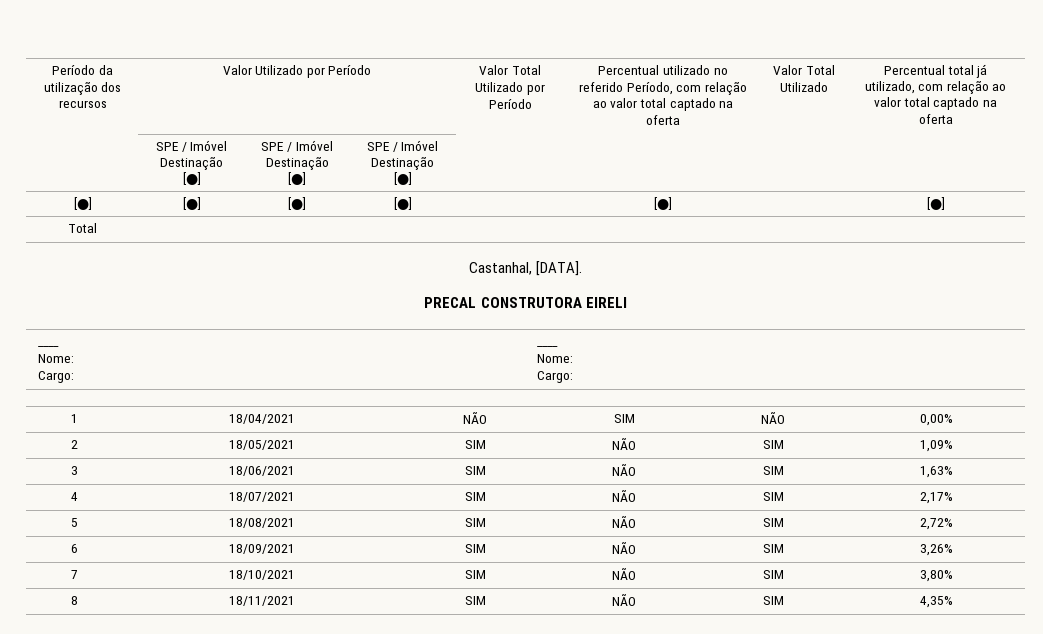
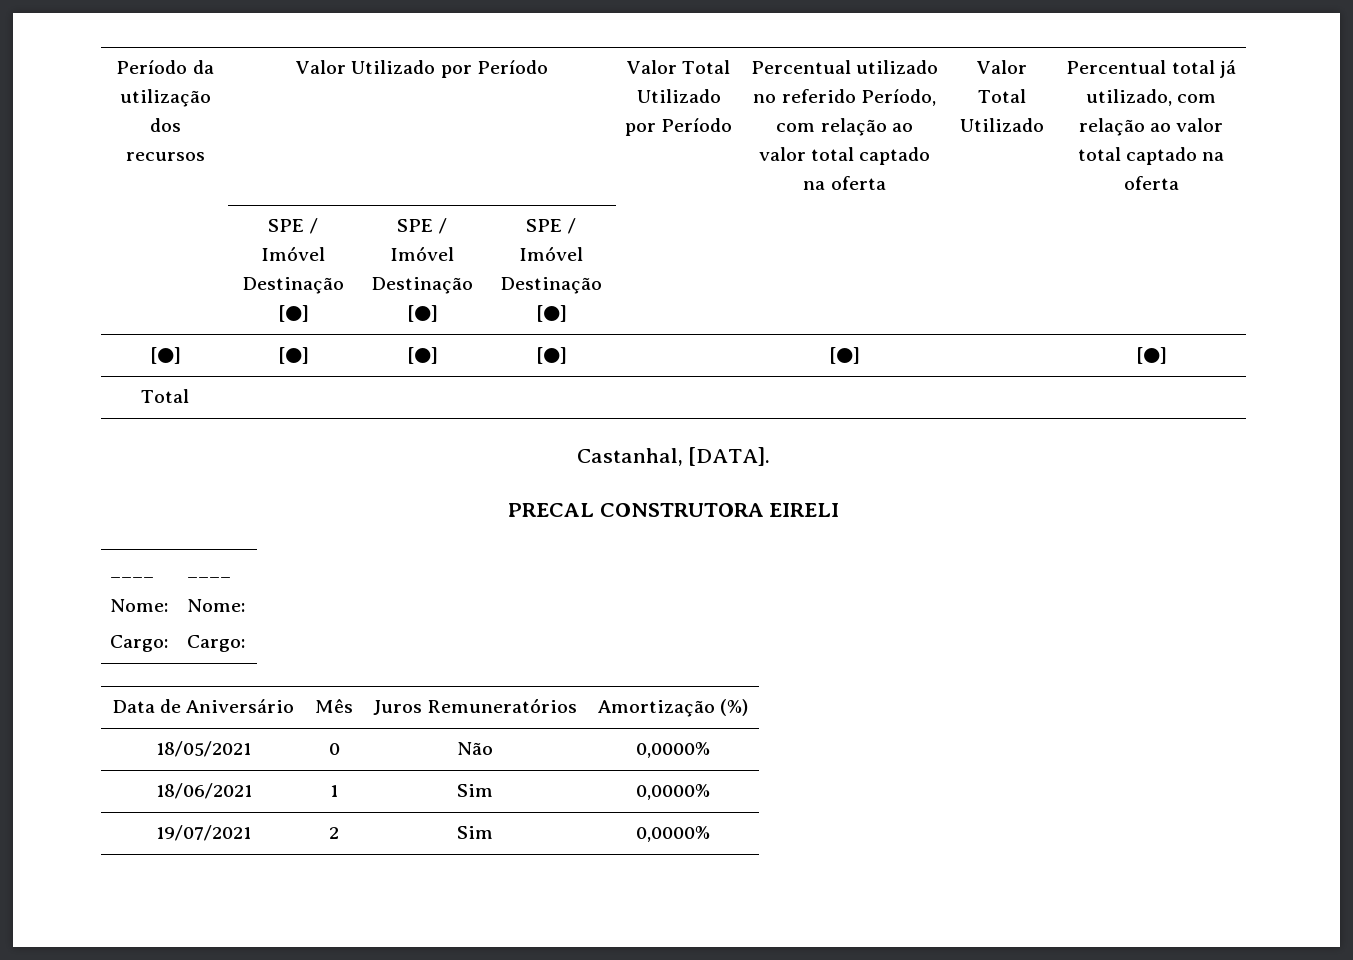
[71,414,78,423] [228,414,295,424] [463,412,487,424] [613,414,635,423] [761,412,785,424] [919,414,953,426] [71,440,78,449] [228,440,295,450] [464,440,486,449] [612,438,636,450] [762,440,784,449] [919,440,953,452] [71,466,78,475] [228,466,295,476] [464,466,486,475] [612,464,636,476] [762,466,784,475] [919,466,953,478] [71,492,78,501] [228,492,295,502] [464,492,486,501] [612,490,636,502] [762,492,784,501] [919,492,953,504] [71,518,78,527] [228,518,295,528] [464,518,486,527] [612,516,636,528] [762,518,784,527] [919,518,953,530] [71,544,78,553] [228,544,295,554] [464,544,486,553] [612,542,636,554] [762,544,784,553] [919,544,953,556] [71,570,78,579] [228,570,295,580] [464,570,486,579] [612,568,636,580] [762,570,784,579] [919,570,953,582] [71,596,78,605] [228,596,295,606] [464,596,486,605] [612,594,636,606] [762,596,784,605] [919,596,953,608] 1 | 18/04/2021 | NÃO | SIM | NÃO | 0,00% // 2 | 18/05/2021 | SIM | NÃO | SIM | 1,09% // 3 | 18/06/2021 | SIM | NÃO | SIM | 1,63% // 4 | 18/07/2021 | SIM | NÃO | SIM | 2,17% // 5 | 18/08/2021 | SIM | NÃO | SIM | 2,72% // 6 | 18/09/2021 | SIM | NÃO | SIM | 3,26% // 7 | 18/10/2021 | SIM | NÃO | SIM | 3,80% // 8 | 18/11/2021 | SIM | NÃO | SIM | 4,35% -> [112,699,295,713] [315,699,353,713] [373,698,577,715] [597,699,749,717] [156,741,251,757] [328,743,340,755] [457,742,493,755] [636,742,710,758] [155,783,252,799] [330,785,338,797] [457,784,493,797] [636,784,710,800] [156,825,251,841] [329,827,339,839] [457,826,493,839] [636,826,710,842] Data de Aniversário | Mês | Juros Remuneratórios | Amortização (%) // 18/05/2021 | 0 | Não | 0,0000% // 18/06/2021 | 1 | Sim | 0,0000% // 19/07/2021 | 2 | Sim | 0,0000%

